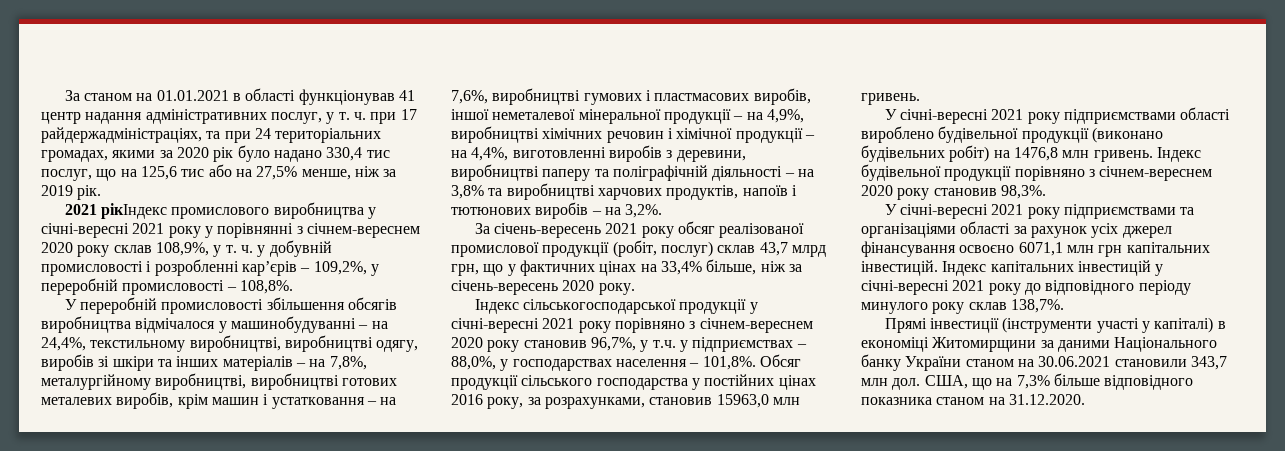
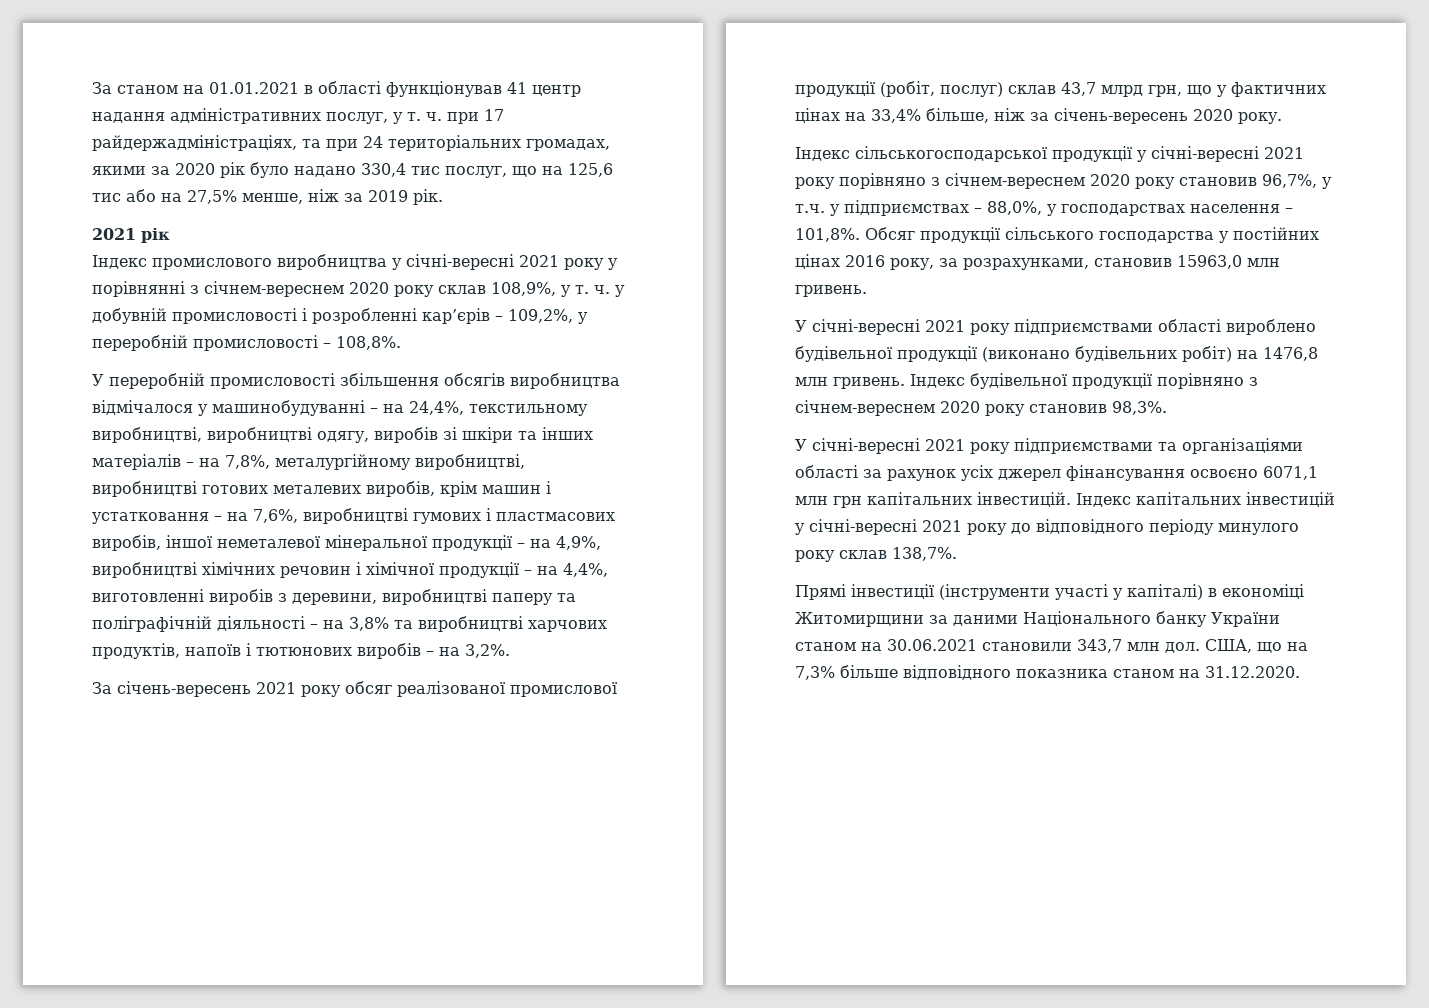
[101,203,168,219] рікІндекс -> [141,228,170,243] [92,255,147,269] рік // Індекс

